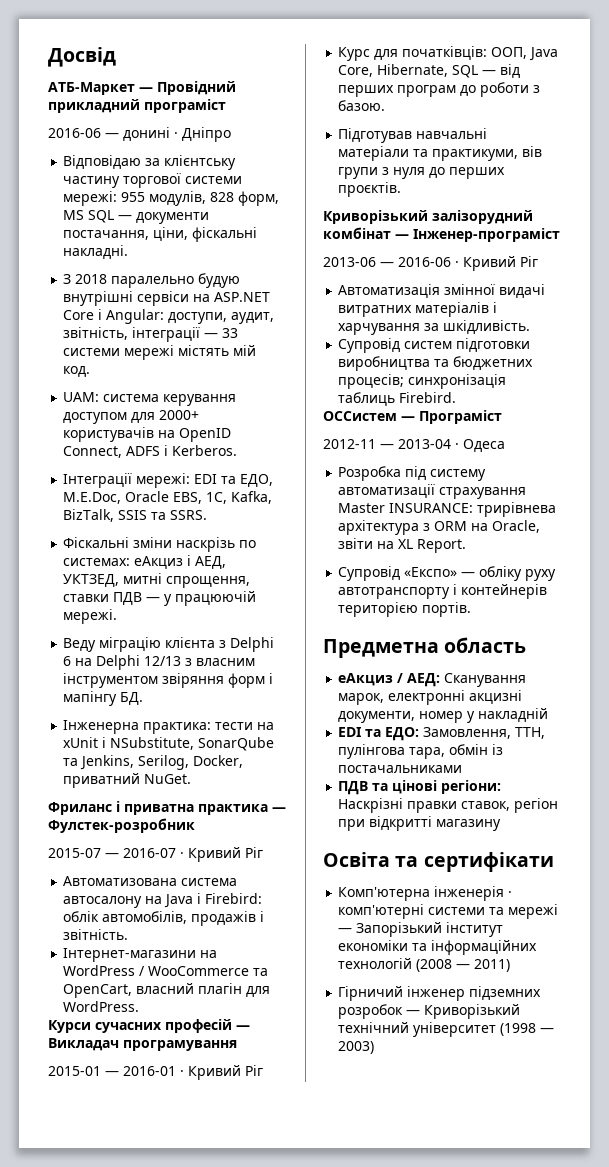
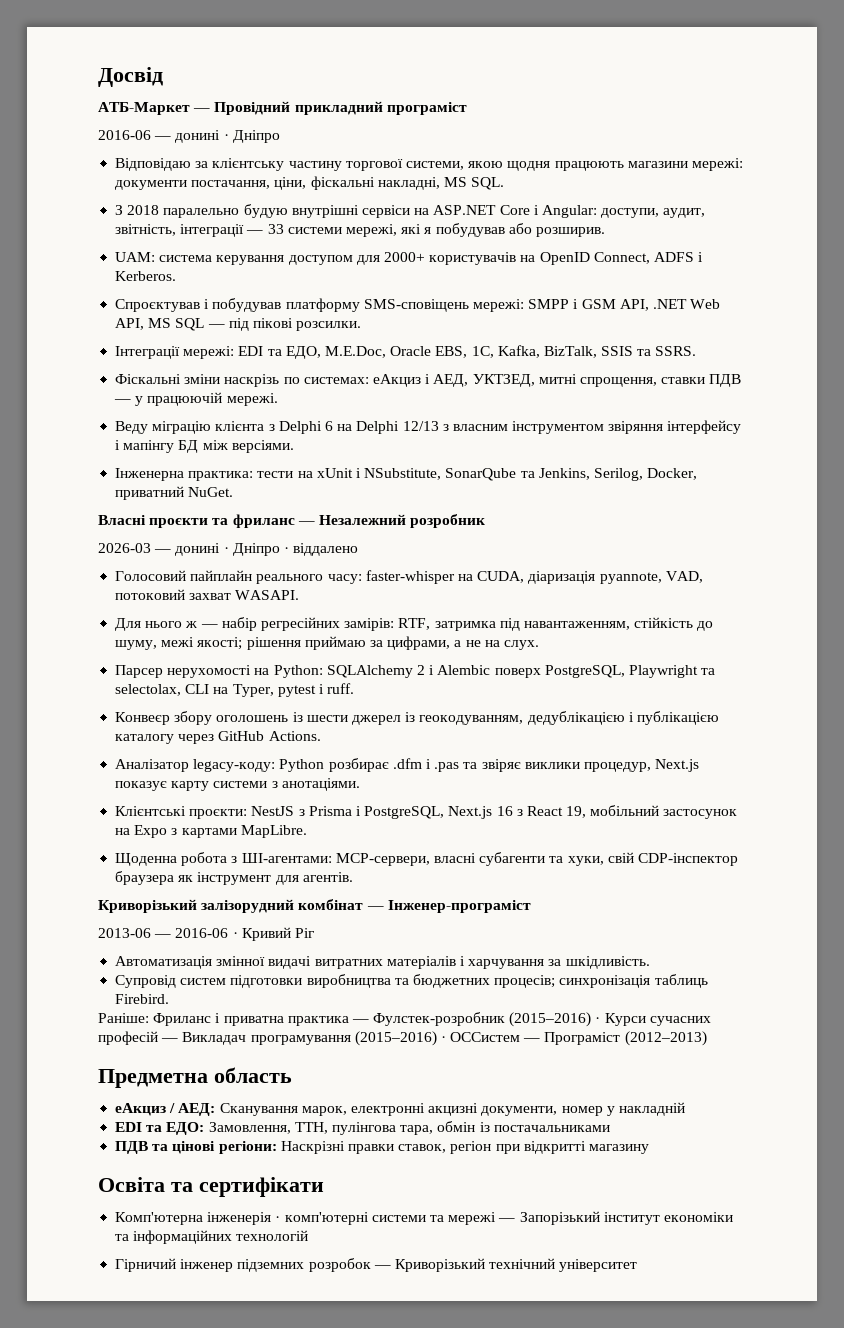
[185,176,243,184] [63,191,280,206] [63,210,133,223] системи мережі: 955 модулів, 828 форм, MS SQL — -> [405,158,743,171] системи, якою щодня працюють магазини мережі:
[63,245,129,259] накладні. -> [377,177,505,190] накладні, MS SQL.
[124,345,257,360] [63,366,91,377] мережі містять мій код. -> [345,223,605,237] мережі, які я побудував або розширив.
(238, 450) none -> [115,298,721,312] [115,318,362,331] // Спроєктував і побудував платформу SMS-сповіщень мережі: SMPP і GSM API, .NET Web API, MS SQL — під пікові розсилки.
[228,673,266,688] форм -> [667,420,742,434] інтерфейсу
[120,692,144,705] БД. -> [178,440,294,453] БД між версіями.
[48,801,286,815] [48,818,195,833] [48,847,263,862] [63,876,238,886] [63,893,263,908] [63,911,265,926] [63,929,129,940] [63,948,218,962] [63,965,269,976] [63,983,271,998] [63,1001,140,1012] [48,1019,250,1033] [48,1038,237,1051] [48,1065,263,1080] [338,46,559,61] [338,64,521,78] [338,82,541,97] [338,100,386,111] [338,128,488,143] [338,146,543,161] [338,167,506,179] [338,182,402,197] Фриланс і приватна практика — Фулстек-розробник // 2015-07 — 2016-07 · Кривий Ріг // Автоматизована система автосалону на Java і Firebird: облік автомобілів, продажів і звітність. // Інтернет-магазини на WordPress / WooCommerce та OpenCart, власний плагін для WordPress. // Курси сучасних професій — Викладач програмування // 2015-01 — 2016-01 · Кривий Ріг // Курс для початківців: ООП, Java Core, Hibernate, SQL — від перших програм до роботи з базою. // Підготував навчальні матеріали та практикуми, вів групи з нуля до перших проєктів. -> [98,514,486,528] [98,543,359,556] [115,570,703,584] [115,589,300,600] [115,617,714,631] [115,636,539,650] [115,665,716,678] [115,683,355,697] [115,711,719,725] [115,731,321,744] [115,758,700,772] [115,778,360,791] [115,805,738,819] [115,825,307,838] [115,852,738,866] [115,871,353,885] Власні проєкти та фриланс — Незалежний розробник // 2026-03 — донині · Дніпро · віддалено // Голосовий пайплайн реального часу: faster-whisper на CUDA, діаризація pyannote, VAD, потоковий захват WASAPI. // Для нього ж — набір регресійних замірів: RTF, затримка під навантаженням, стійкість до шуму, межі якості; рішення приймаю за цифрами, а не на слух. // Парсер нерухомості на Python: SQLAlchemy 2 і Alembic поверх PostgreSQL, Playwright та selectolax, CLI на Typer, pytest і ruff. // Конвеєр збору оголошень із шести джерел із геокодуванням, дедублікацією і публікацією каталогу через GitHub Actions. // Аналізатор legacy-коду: Python розбирає .dfm і .pas та звіряє виклики процедур, Next.js показує карту системи з анотаціями. // Клієнтські проєкти: NestJS з Prisma і PostgreSQL, Next.js 16 з React 19, мобільний застосунок на Expo з картами MapLibre. // Щоденна робота з ШІ-агентами: MCP-сервери, власні субагенти та хуки, свій CDP-інспектор браузера як інструмент для агентів.
[323,410,502,424] [323,439,505,452] [338,466,487,481] [338,484,527,499] [338,502,557,517] [338,520,541,535] [338,538,467,553] [338,566,557,581] [338,584,548,599] [338,602,472,617] ОССистем — Програміст // 2012-11 — 2013-04 · Одеса // Розробка під систему автоматизації страхування Master INSURANCE: трирівнева архітектура з ORM на Oracle, звіти на XL Report. // Супровід «Експо» — обліку руху автотранспорту і контейнерів територією портів. -> [98,1012,711,1027] [98,1031,707,1046] Раніше: Фриланс і приватна практика — Фулстек-розробник (2015–2016) · Курси сучасних професій — Викладач програмування (2015–2016) · ОССистем — Програміст (2012–2013)
[416,959,511,972] (2008 — 2011) -> (309, 1235) none
[500,1023,555,1036] [338,1041,375,1054] (1998 — 2003) -> (638, 1265) none

